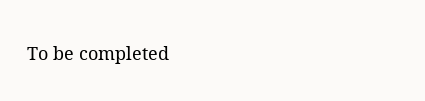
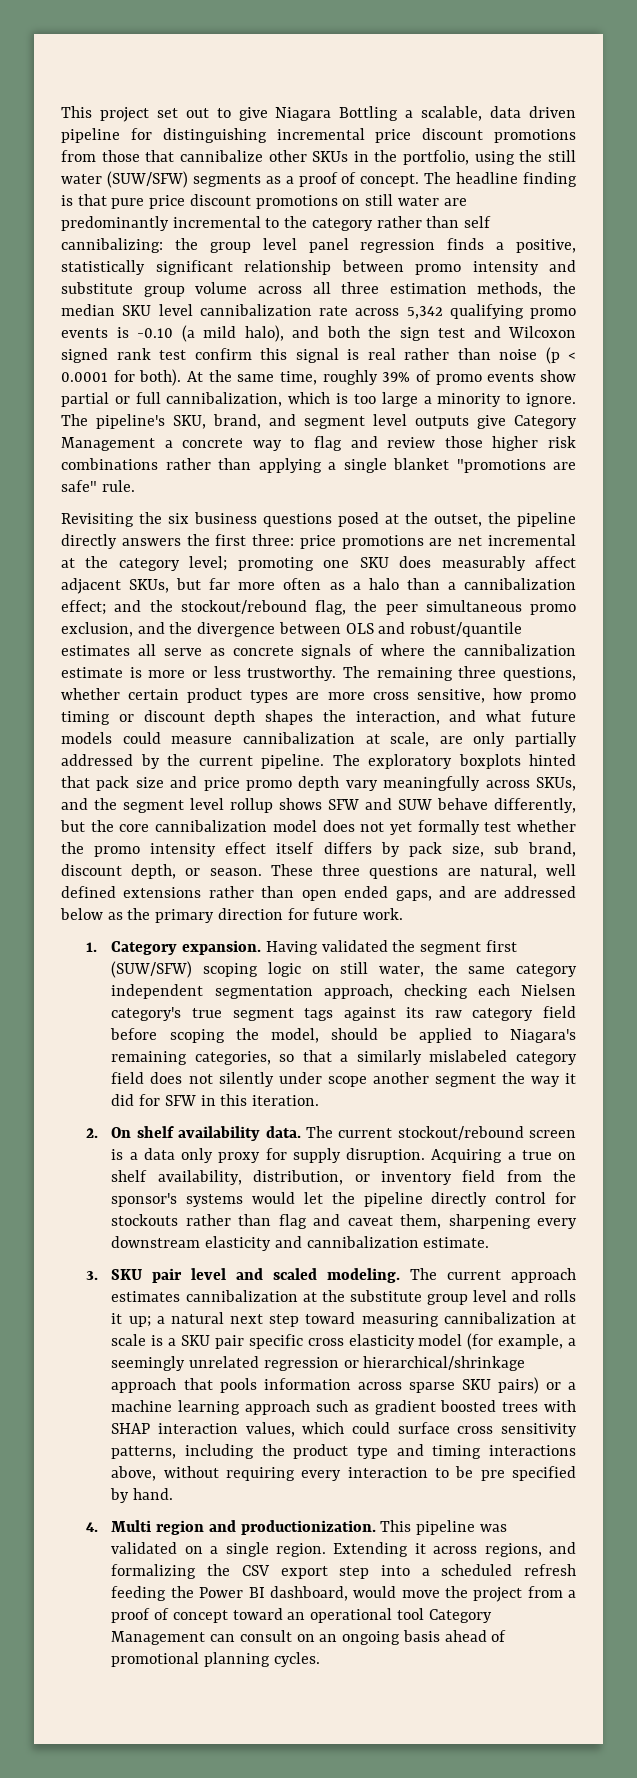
[27,46,169,64] To be completed -> [61,106,577,122] [61,128,576,143] [61,150,576,165] [61,171,577,188] [61,194,467,209] [61,216,492,231] [61,238,576,253] [61,260,576,275] [61,282,576,297] [61,304,576,319] [61,325,576,342] [61,347,576,364] [61,369,576,386] [61,392,576,407] [61,414,577,429] [61,436,577,451] [61,458,576,473] [61,480,135,492] [61,512,576,527] [61,534,576,549] [61,556,576,571] [61,578,576,594] [61,600,576,615] [61,622,523,637] [61,644,577,659] [61,666,576,681] [61,688,576,703] [61,710,576,725] [61,732,577,747] [61,754,576,769] [61,776,576,791] [61,798,576,813] [60,820,576,835] [61,842,577,857] [61,864,576,879] [61,886,577,901] [60,908,404,923] [86,940,517,955] [111,961,577,978] [111,984,576,999] [111,1006,576,1021] [110,1028,576,1043] [111,1050,577,1065] [111,1072,577,1087] [111,1094,320,1106] [86,1126,576,1141] [111,1148,576,1163] [111,1170,577,1185] [111,1192,576,1207] [111,1214,577,1229] [111,1236,490,1251] [86,1268,576,1283] [111,1290,576,1305] [111,1312,576,1327] [111,1333,576,1350] [111,1356,526,1371] [111,1377,577,1394] [111,1400,576,1415] [111,1422,578,1437] [111,1444,577,1459] [111,1466,576,1481] [110,1488,174,1503] [86,1520,507,1535] [111,1542,576,1557] [111,1564,576,1579] [111,1586,576,1602] [111,1608,492,1623] [111,1630,507,1645] [111,1652,320,1667] This project set out to give Niagara Bottling a scalable, data driven pipeline for distinguishing incremental price discount promotions from those that cannibalize other SKUs in the portfolio, using the still water (SUW/SFW) segments as a proof of concept. The headline finding is that pure price discount promotions on still water are predominantly incremental to the category rather than self cannibalizing: the group level panel regression finds a positive, statistically significant relationship between promo intensity and substitute group volume across all three estimation methods, the median SKU level cannibalization rate across 5,342 qualifying promo events is -0.10 (a mild halo), and both the sign test and Wilcoxon signed rank test confirm this signal is real rather than noise (p < 0.0001 for both). At the same time, roughly 39% of promo events show partial or full cannibalization, which is too large a minority to ignore. The pipeline's SKU, brand, and segment level outputs give Category Management a concrete way to flag and review those higher risk combinations rather than applying a single blanket "promotions are safe" rule. // Revisiting the six business questions posed at the outset, the pipeline directly answers the first three: price promotions are net incremental at the category level; promoting one SKU does measurably affect adjacent SKUs, but far more often as a halo than a cannibalization effect; and the stockout/rebound flag, the peer simultaneous promo exclusion, and the divergence between OLS and robust/quantile estimates all serve as concrete signals of where the cannibalization estimate is more or less trustworthy. The remaining three questions, whether certain product types are more cross sensitive, how promo timing or discount depth shapes the interaction, and what future models could measure cannibalization at scale, are only partially addressed by the current pipeline. The exploratory boxplots hinted that pack size and price promo depth vary meaningfully across SKUs, and the segment level rollup shows SFW and SUW behave differently, but the core cannibalization model does not yet formally test whether the promo intensity effect itself differs by pack size, sub brand, discount depth, or season. These three questions are natural, well defined extensions rather than open ended gaps, and are addressed below as the primary direction for future work. // 1. Category expansion. Having validated the segment first (SUW/SFW) scoping logic on still water, the same category independent segmentation approach, checking each Nielsen category's true segment tags against its raw category field before scoping the model, should be applied to Niagara's remaining categories, so that a similarly mislabeled category field does not silently under scope another segment the way it did for SFW in this iteration. // 2. On shelf availability data. The current stockout/rebound screen is a data only proxy for supply disruption. Acquiring a true on shelf availability, distribution, or inventory field from the sponsor's systems would let the pipeline directly control for stockouts rather than flag and caveat them, sharpening every downstream elasticity and cannibalization estimate. // 3. SKU pair level and scaled modeling. The current approach estimates cannibalization at the substitute group level and rolls it up; a natural next step toward measuring cannibalization at scale is a SKU pair specific cross elasticity model (for example, a seemingly unrelated regression or hierarchical/shrinkage approach that pools information across sparse SKU pairs) or a machine learning approach such as gradient boosted trees with SHAP interaction values, which could surface cross sensitivity patterns, including the product type and timing interactions above, without requiring every interaction to be pre specified by hand. // 4. Multi region and productionization. This pipeline was validated on a single region. Extending it across regions, and formalizing the CSV export step into a scheduled refresh feeding the Power BI dashboard, would move the project from a proof of concept toward an operational tool Category Management can consult on an ongoing basis ahead of promotional planning cycles.

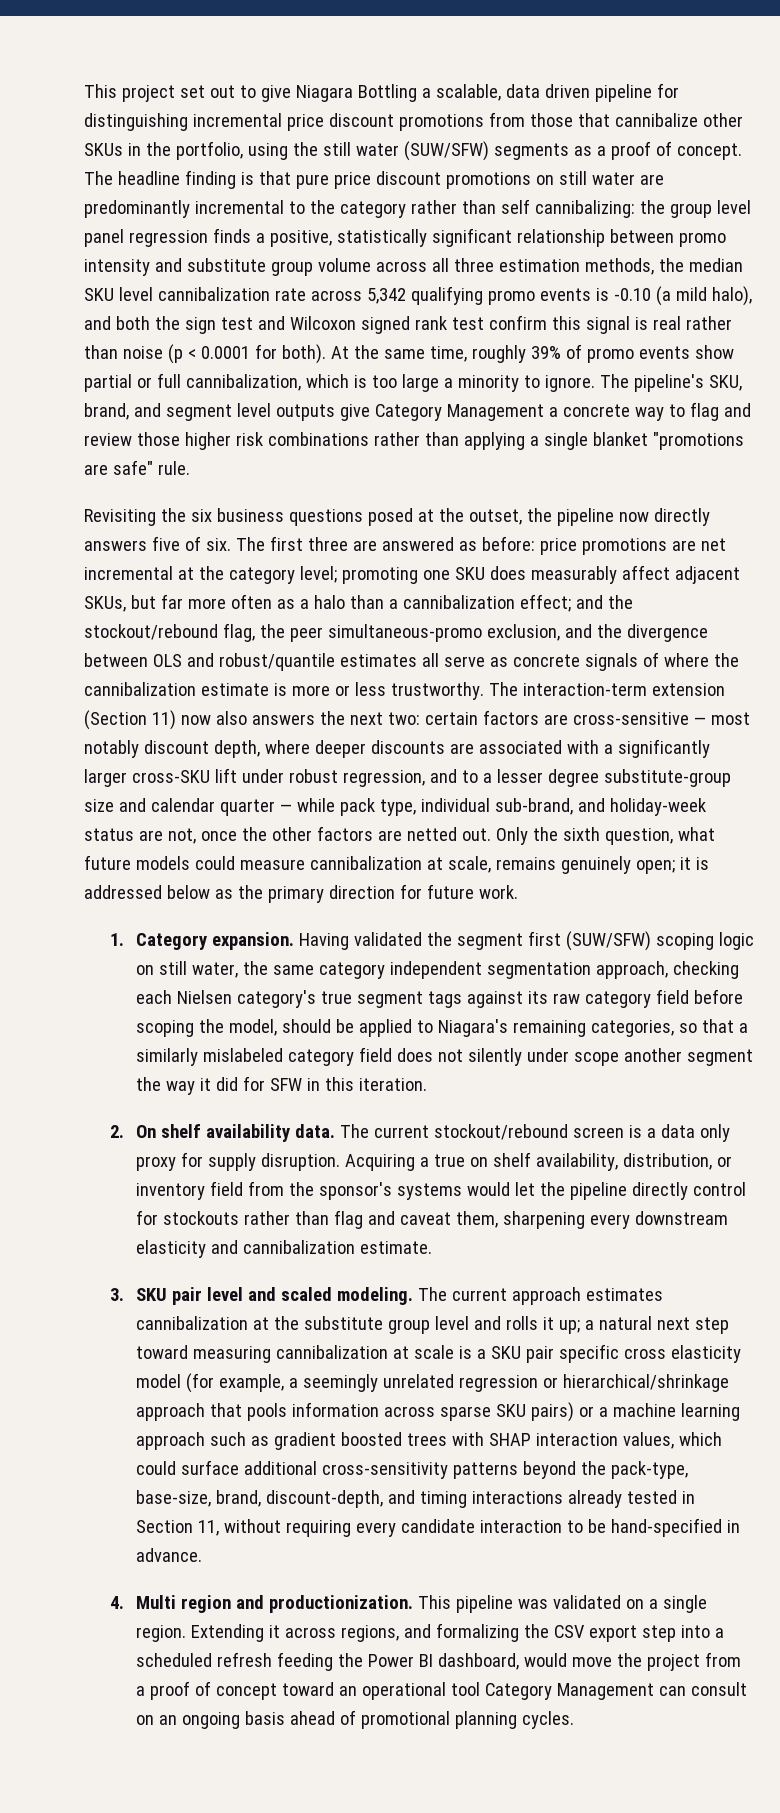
(576, 519) none -> [618,512,649,522] now
[186,534,295,546] the first three: -> [151,536,535,551] five of six. The first three are answered as before:
[425,600,576,615] simultaneous promo -> [327,624,482,642] simultaneous-promo
[376,666,576,681] [61,688,576,703] [61,710,477,725] remaining three questions, whether certain product types are more cross sensitive, how promo timing or discount depth shapes the interaction, and -> [522,683,725,696] [84,710,750,730] [84,739,710,758] [84,768,731,787] [84,798,706,816] [84,826,673,845] interaction-term extension (Section 11) now also answers the next two: certain factors are cross-sensitive — most notably discount depth, where deeper discounts are associated with a significantly larger cross-SKU lift under robust regression, and to a lesser degree substitute-group size and calendar quarter — while pack type, individual sub-brand, and holiday-week status are not, once the other factors are netted out. Only the sixth question,
[439,732,577,747] [61,754,576,769] [61,776,576,791] [61,798,576,813] [60,820,576,835] [61,842,577,857] [61,864,576,879] [61,886,497,901] are only partially addressed by the current pipeline. The exploratory boxplots hinted that pack size and price promo depth vary meaningfully across SKUs, and the segment level rollup shows SFW and SUW behave differently, but the core cannibalization model does not yet formally test whether the promo intensity effect itself differs by pack size, sub brand, discount depth, or season. These three questions are natural, well defined extensions rather than open ended gaps, and are -> [495,856,709,874] remains genuinely open; it is
[457,1423,578,1437] [111,1444,577,1459] [111,1466,157,1481] cross sensitivity patterns, including the product type and timing interactions above, -> [244,1461,689,1479] [136,1490,696,1508] [136,1520,220,1536] additional cross-sensitivity patterns beyond the pack-type, base-size, brand, discount-depth, and timing interactions already tested in Section 11,
(342, 1475) none -> [401,1519,476,1533] candidate
[480,1466,576,1481] [110,1488,174,1503] pre specified by hand. -> [611,1518,741,1537] [136,1548,203,1562] hand-specified in advance.

